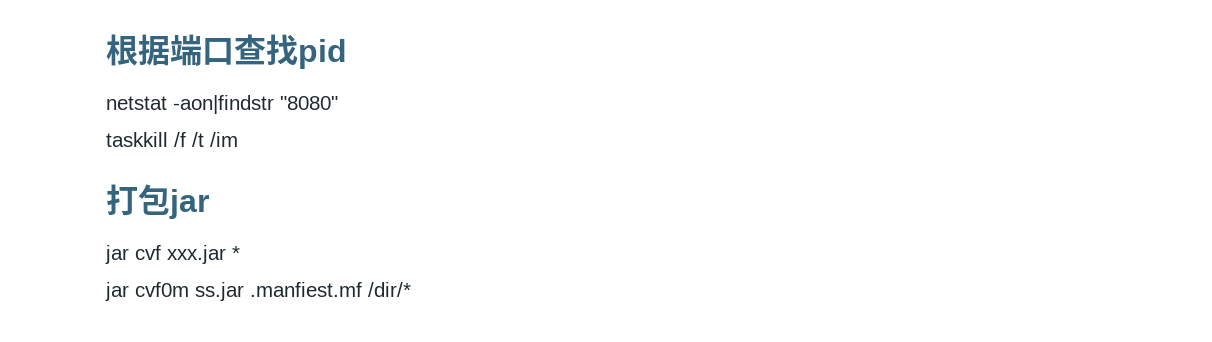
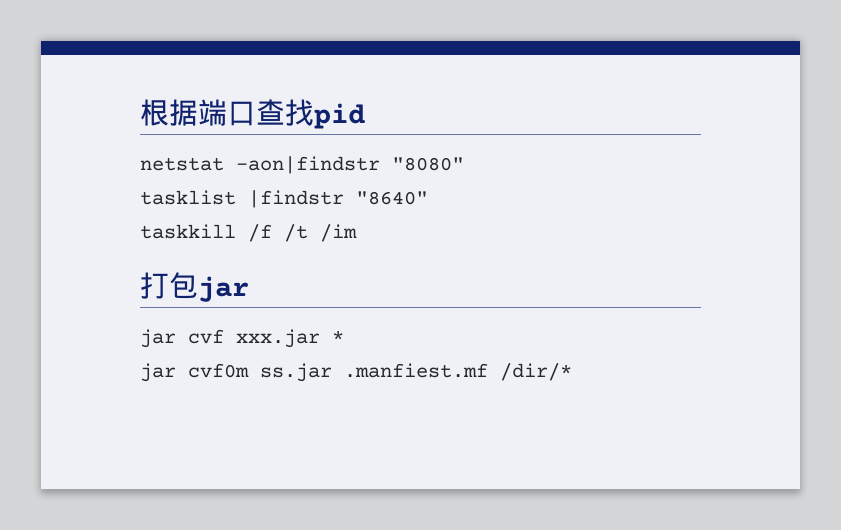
(338, 103) none -> [140,190,428,208] // tasklist |findstr "8640"

